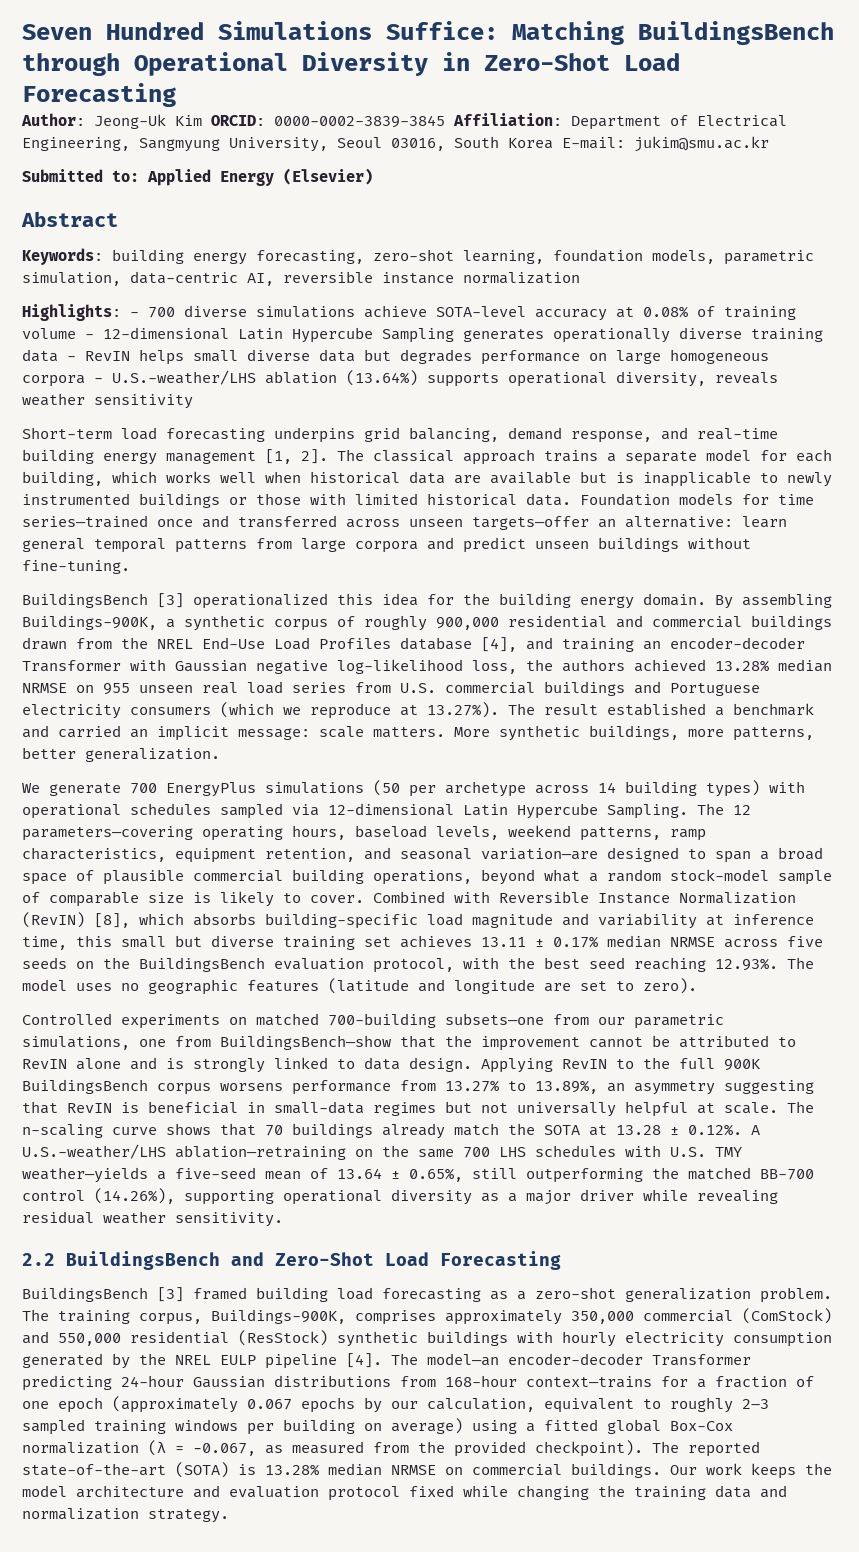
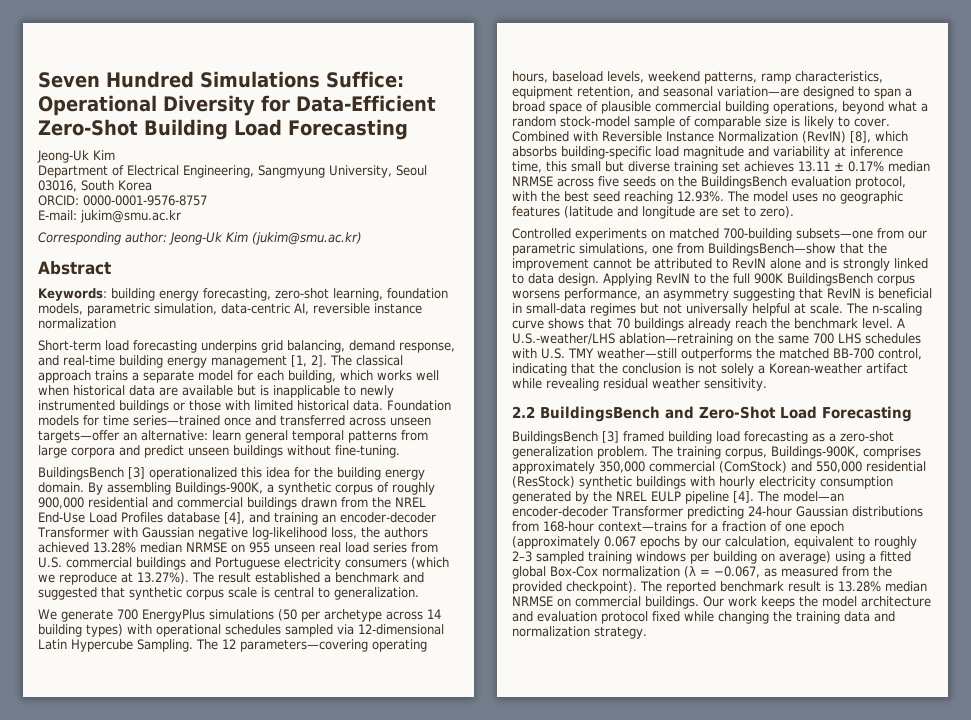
[512,21,834,45] [22,52,680,76] [22,83,176,107] [21,113,562,129] Matching BuildingsBench through Operational Diversity in Zero-Shot Load Forecasting // Author: Jeong-Uk Kim ORCID: 0000-0002-3839-3845 Affiliation: -> [38,95,436,116] [38,119,408,140] [37,150,115,163] Operational Diversity for Data-Efficient Zero-Shot Building Load Forecasting // Jeong-Uk Kim //
(553, 143) none -> [38,195,207,206] // ORCID: 0000-0001-9576-8757 //
[22,168,373,186] Submitted to: Applied Energy (Elsevier) -> [38,232,362,245] Corresponding author: Jeong-Uk Kim (jukim@smu.ac.kr)
[22,304,796,321] [22,327,823,343] [22,349,769,365] [22,370,778,387] [22,393,193,409] // Highlights: - 700 diverse simulations achieve SOTA-level accuracy at 0.08% of training volume - 12-dimensional Latin Hypercube Sampling generates operationally diverse training data - RevIN helps small diverse data but degrades performance on large homogeneous corpora - U.S.-weather/LHS ablation (13.64%) supports operational diversity, reveals weather sensitivity -> (116, 323) none
[58,725,814,741] [22,747,76,759] carried an implicit message: scale matters. More synthetic buildings, more patterns, better -> [38,587,330,600] suggested that synthetic corpus scale is central to
[292,1080,598,1095] performance from 13.27% to 13.89%, -> [564,288,641,301] performance,
[454,1123,742,1136] match the SOTA at 13.28 ± 0.12%. -> [735,318,893,329] reach the benchmark level.
[22,1167,814,1183] [22,1188,634,1205] weather—yields a five-seed mean of 13.64 ± 0.65%, still outperforming the matched BB-700 control (14.26%), supporting operational diversity as a major driver -> [597,348,922,361] [512,363,908,376] weather—still outperforms the matched BB-700 control, indicating that the conclusion is not solely a Korean-weather artifact
[22,1462,229,1478] state-of-the-art (SOTA) -> [720,581,821,592] benchmark result

